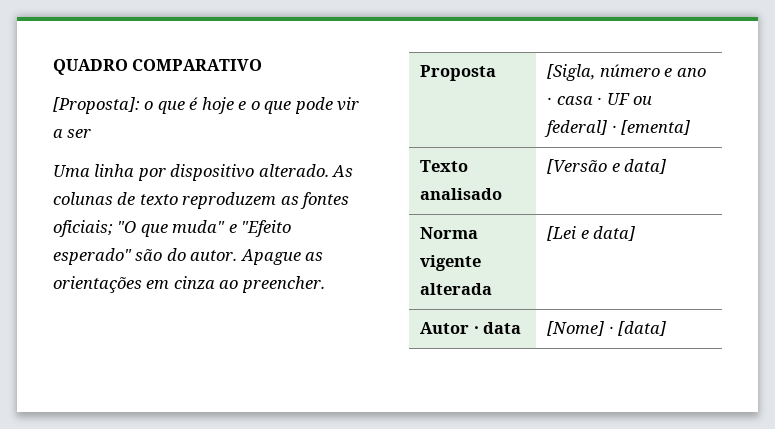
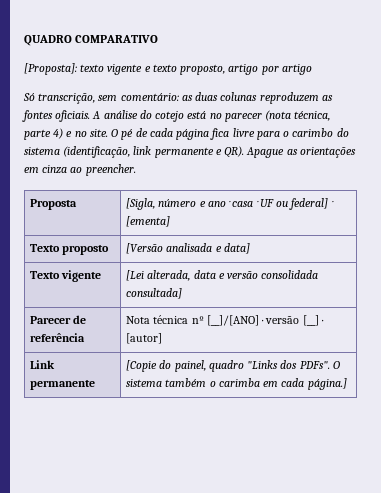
[144,97,360,114] [53,129,92,138] [53,164,354,181] [53,192,350,209] [53,220,292,237] [53,248,238,265] o que é hoje e o que pode vir a ser // Uma linha por dispositivo alterado. As colunas de texto reproduzem as fontes oficiais; "O que muda" e "Efeito esperado" são do autor. -> [80,64,312,75] [23,92,333,104] [22,110,331,122] [24,128,349,140] [24,146,245,158] texto vigente e texto proposto, artigo por artigo // Só transcrição, sem comentário: as duas colunas reproduzem as fontes oficiais. A análise do cotejo está no parecer (nota técnica, parte 4) e no site. O pé de cada página fica livre para o carimbo do sistema (identificação, link permanente e QR).
[420,188,503,200] analisado -> [62,245,110,255] proposto
[611,159,667,174] [420,227,479,239] [420,255,482,271] [420,283,493,295] e data] // Norma vigente alterada -> [166,243,250,254] [30,270,102,282] analisada e data] // Texto vigente
[580,226,636,241] [420,322,522,334] [547,321,667,336] e data] // Autor · data | [Nome] · [data] -> [147,270,319,281] [126,288,183,299] [30,315,87,324] [30,333,86,342] [126,315,324,326] [126,333,163,344] [30,360,56,369] [30,380,96,390] [126,360,340,372] [126,378,347,390] alterada, data e versão consolidada consultada] // Parecer de referência | Nota técnica nº [__]/[ANO] · versão [__] · [autor] // Link permanente | [Copie do painel, quadro "Links dos PDFs". O sistema também o carimba em cada página.]

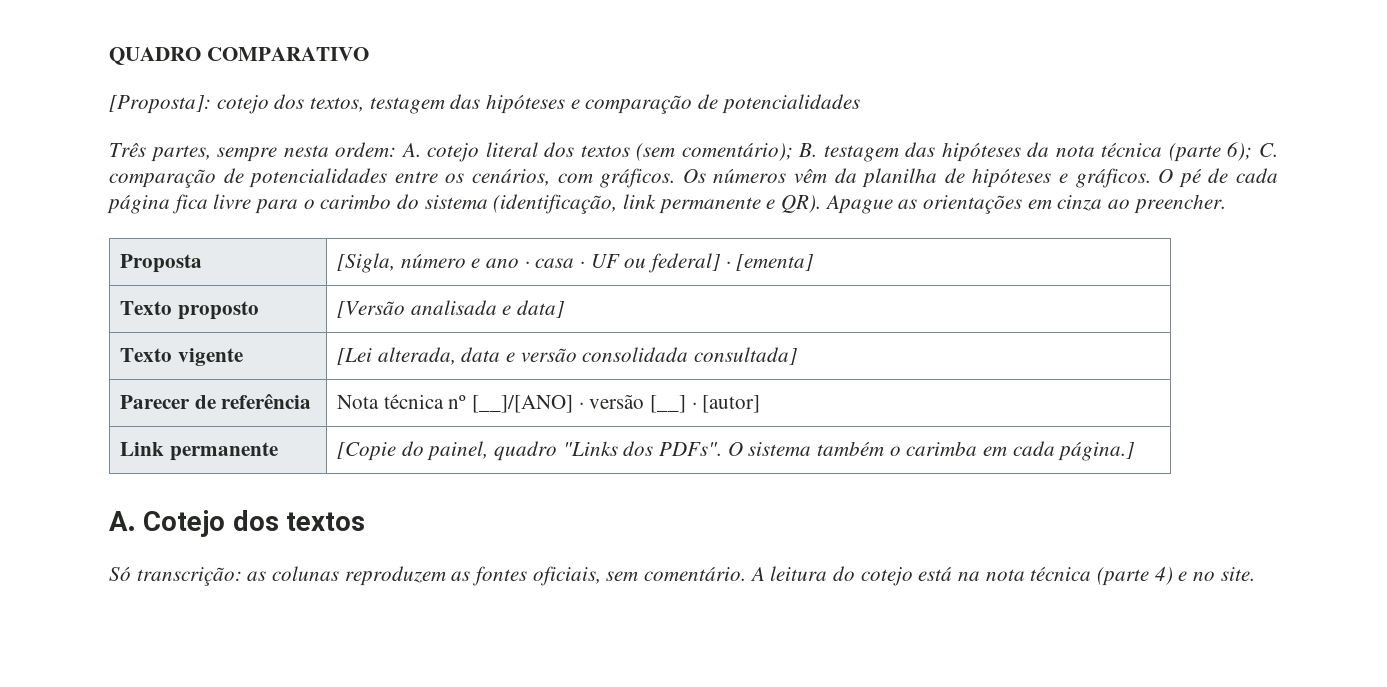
[80,64,312,75] [23,92,333,104] [22,110,331,122] [24,128,108,140] texto vigente e texto proposto, artigo por artigo // Só transcrição, sem comentário: as duas colunas reproduzem as fontes oficiais. A análise do cotejo está no parecer (nota técnica, parte 4) e no site. -> [216,94,860,114] [109,142,1279,162] [109,168,1151,188] cotejo dos textos, testagem das hipóteses e comparação de potencialidades // Três partes, sempre nesta ordem: A. cotejo literal dos textos (sem comentário); B. testagem das hipóteses da nota técnica (parte 6); C. comparação de potencialidades entre os cenários, com gráficos. Os números vêm da planilha de hipóteses e gráficos.
(347, 384) none -> [109,510,366,537] [109,566,1255,586] // A. Cotejo dos textos // Só transcrição: as colunas reproduzem as fontes oficiais, sem comentário. A leitura do cotejo está na nota técnica (parte 4) e no site.

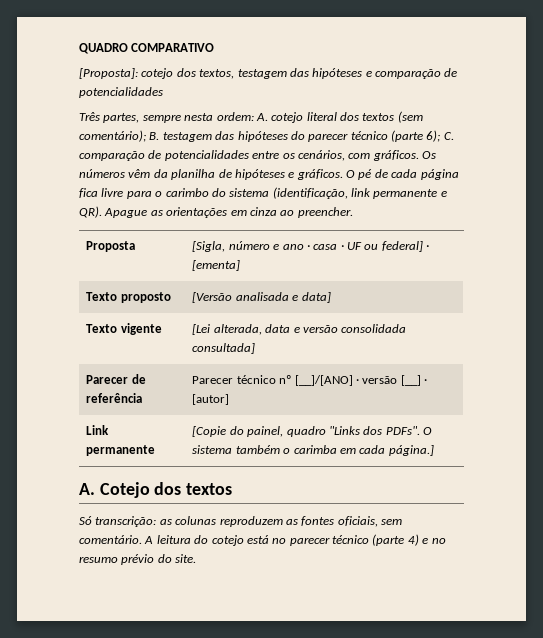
[1027,142,1163,157] da nota técnica -> [290,131,388,142] do parecer técnico
[337,394,444,409] Nota técnica -> [192,375,276,384] Parecer técnico
[958,567,1092,581] na nota técnica -> [272,535,369,546] no parecer técnico
(1216, 576) none -> [79,554,172,565] resumo prévio do

